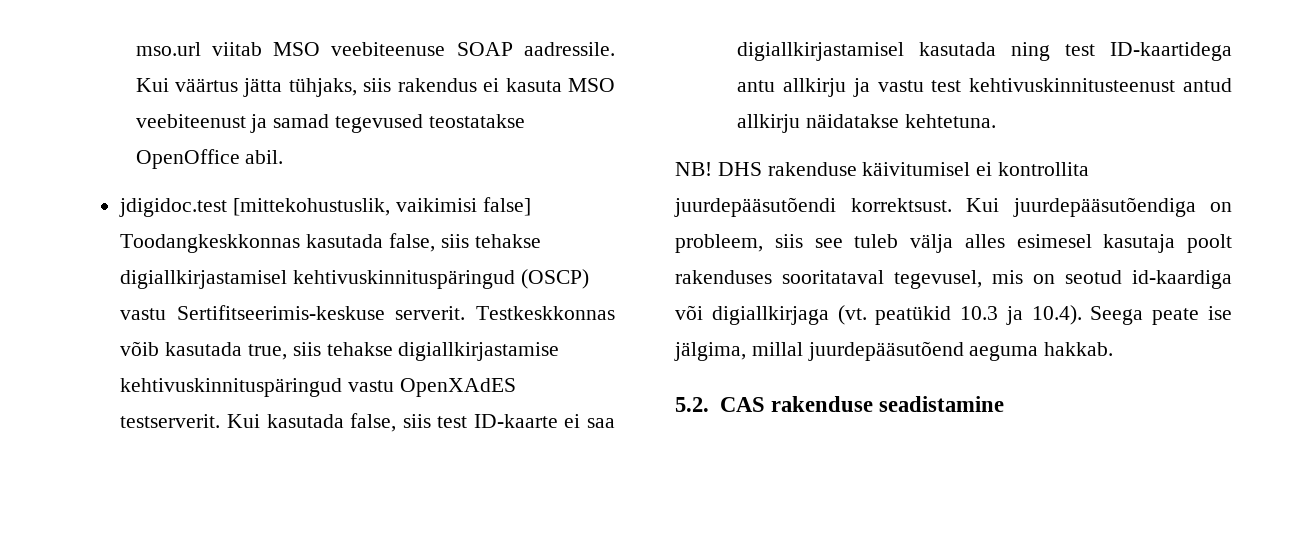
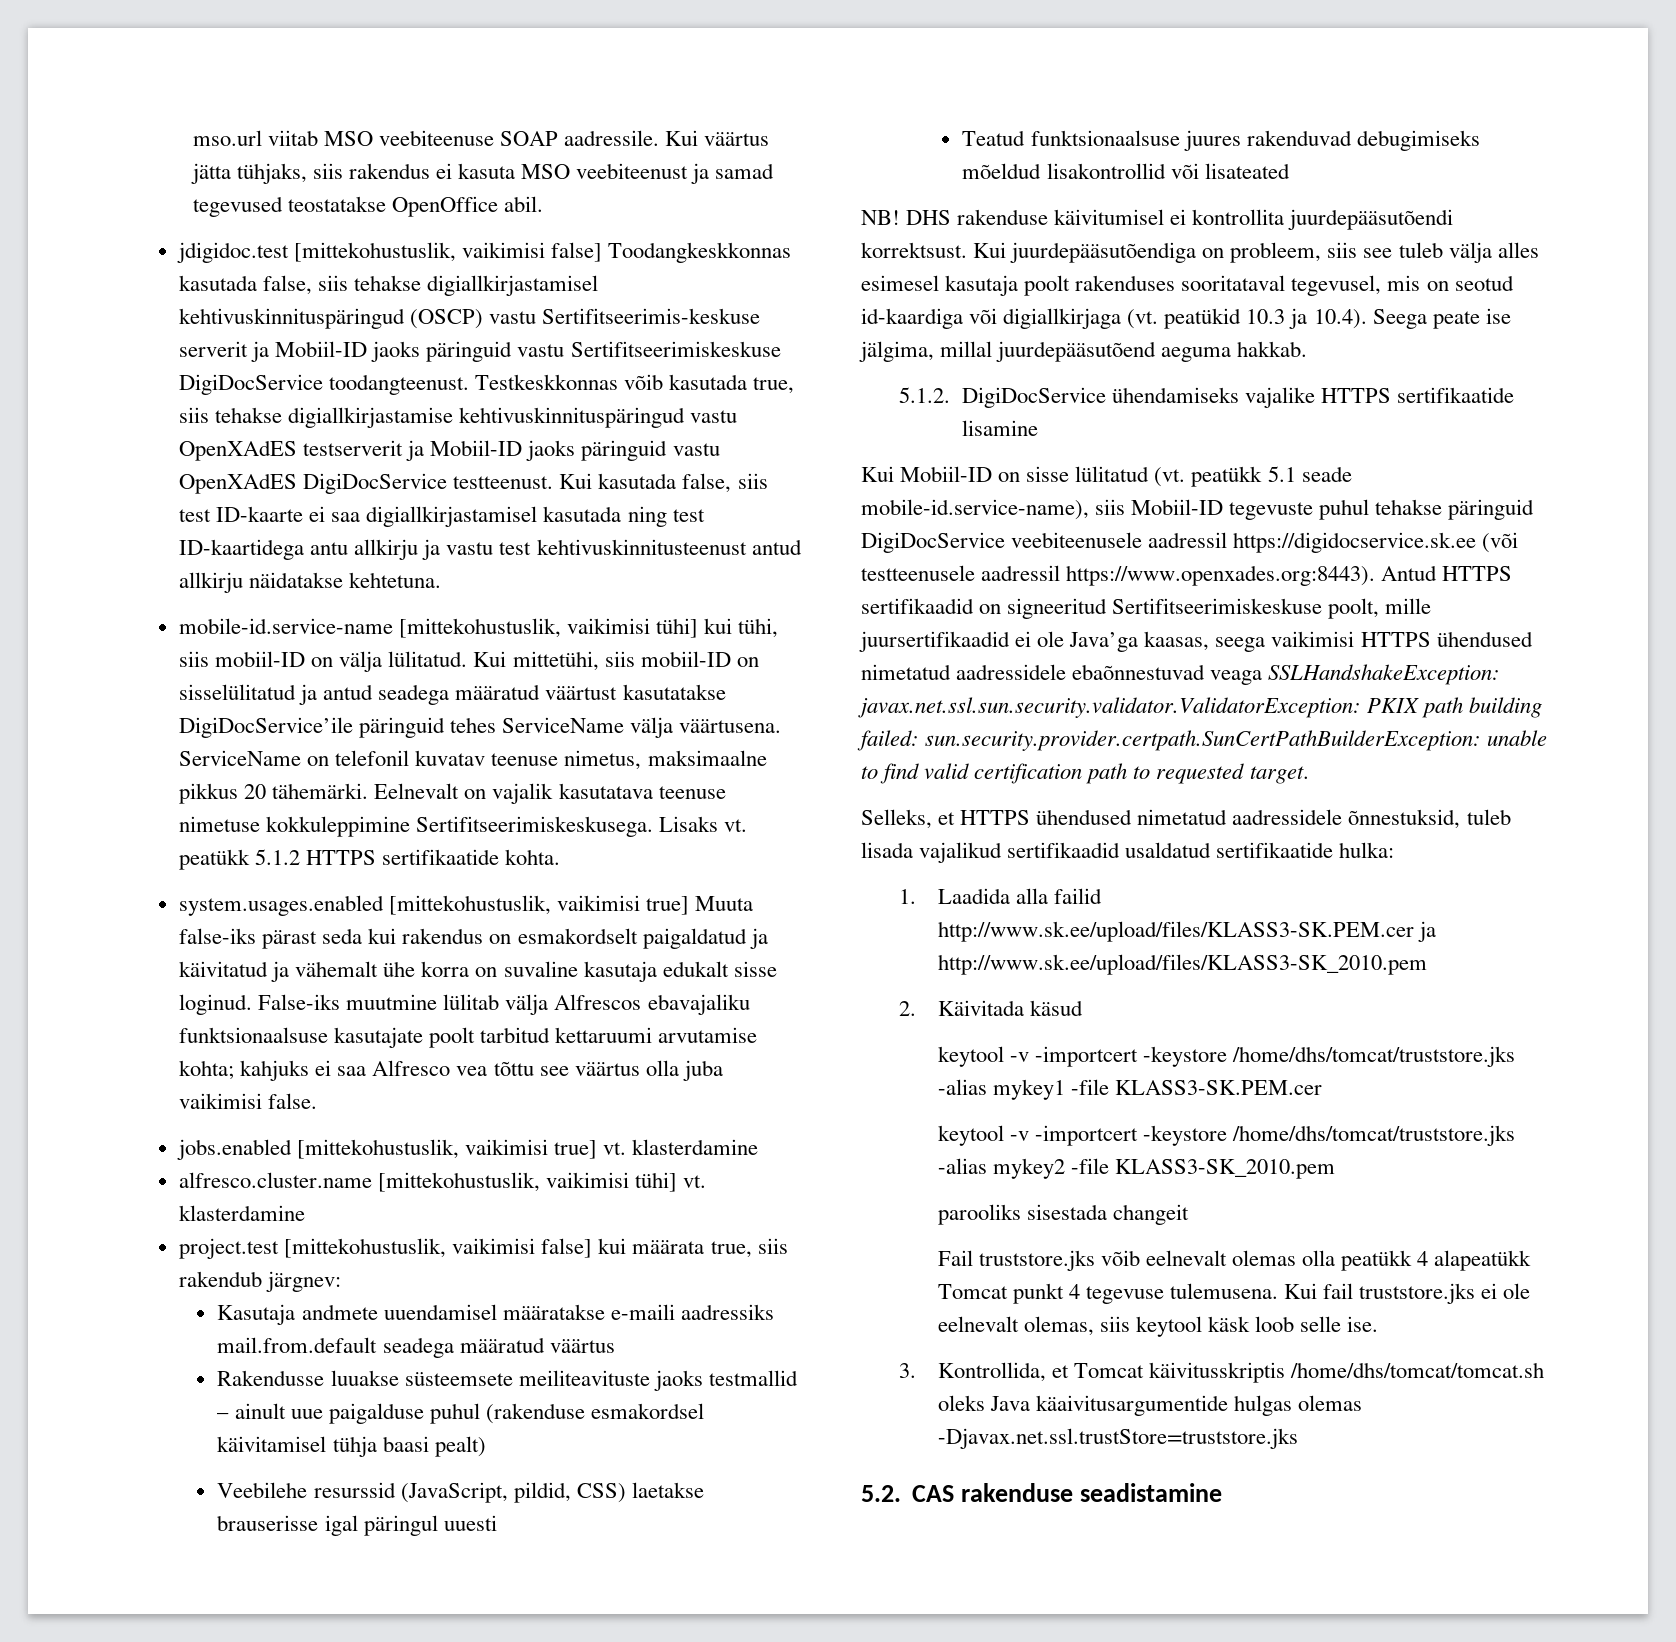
[395,306,466,320] serverit. -> [179,341,781,362] [179,374,470,395] serverit ja Mobiil-ID jaoks päringuid vastu Sertifitseerimiskeskuse DigiDocService toodangteenust.
[120,414,221,428] testserverit. -> [303,440,720,461] [179,473,554,494] testserverit ja Mobiil-ID jaoks päringuid vastu OpenXAdES DigiDocService testteenust.
(997, 121) none -> [179,618,779,638] [179,651,759,672] [179,684,726,705] [179,717,782,738] [179,750,767,770] [179,783,726,804] [179,816,748,837] [179,849,561,870] [179,895,754,916] [179,928,768,949] [179,961,777,982] [179,994,750,1015] [179,1027,758,1048] [179,1060,723,1081] [179,1093,318,1109] [177,1139,759,1160] [179,1172,707,1192] [179,1205,306,1221] [179,1238,788,1259] [179,1271,342,1292] [217,1304,774,1325] [217,1337,615,1358] [217,1370,798,1391] [217,1403,704,1424] [217,1436,486,1457] [217,1482,704,1503] [217,1515,497,1536] [962,130,1480,151] [962,163,1290,179] // mobile-id.service-name [mittekohustuslik, vaikimisi tühi] kui tühi, siis mobiil-ID on välja lülitatud. Kui mittetühi, siis mobiil-ID on sisselülitatud ja antud seadega määratud väärtust kasutatakse DigiDocService’ile päringuid tehes ServiceName välja väärtusena. ServiceName on telefonil kuvatav teenuse nimetus, maksimaalne pikkus 20 tähemärki. Eelnevalt on vajalik kasutatava teenuse nimetuse kokkuleppimine Sertifitseerimiskeskusega. Lisaks vt. peatükk 5.1.2 HTTPS sertifikaatide kohta. // system.usages.enabled [mittekohustuslik, vaikimisi true] Muuta false-iks pärast seda kui rakendus on esmakordselt paigaldatud ja käivitatud ja vähemalt ühe korra on suvaline kasutaja edukalt sisse loginud. False-iks muutmine lülitab välja Alfrescos ebavajaliku funktsionaalsuse kasutajate poolt tarbitud kettaruumi arvutamise kohta; kahjuks ei saa Alfresco vea tõttu see väärtus olla juba vaikimisi false. // jobs.enabled [mittekohustuslik, vaikimisi true] vt. klasterdamine // alfresco.cluster.name [mittekohustuslik, vaikimisi tühi] vt. klasterdamine // project.test [mittekohustuslik, vaikimisi false] kui määrata true, siis rakendub järgnev: // Kasutaja andmete uuendamisel määratakse e-maili aadressiks mail.from.default seadega määratud väärtus // Rakendusse luuakse süsteemsete meiliteavituste jaoks testmallid – ainult uue paigalduse puhul (rakenduse esmakordsel käivitamisel tühja baasi pealt) // Veebilehe resurssid (JavaScript, pildid, CSS) laetakse brauserisse igal päringul uuesti // Teatud funktsionaalsuse juures rakenduvad debugimiseks mõeldud lisakontrollid või lisateated
(1114, 349) none -> [899,387,1514,408] [961,420,1038,436] [861,466,1352,487] [861,499,1535,520] [861,532,1519,553] [861,565,1513,586] [861,598,1432,619] [859,631,1533,652] [861,664,1501,685] [858,697,1543,718] [857,730,1548,751] [861,763,1309,784] [861,809,1511,829] [861,842,1395,863] [899,888,1102,904] [937,921,1436,942] [937,954,1427,975] [899,1000,1083,1016] [937,1046,1515,1067] [937,1079,1322,1100] [937,1125,1515,1146] [937,1158,1335,1179] [937,1204,1189,1225] [937,1250,1532,1271] [937,1283,1531,1304] [937,1316,1379,1337] [899,1362,1544,1383] [937,1395,1362,1416] [937,1428,1298,1449] // 5.1.2. DigiDocService ühendamiseks vajalike HTTPS sertifikaatide lisamine // Kui Mobiil-ID on sisse lülitatud (vt. peatükk 5.1 seade mobile-id.service-name), siis Mobiil-ID tegevuste puhul tehakse päringuid DigiDocService veebiteenusele aadressil https://digidocservice.sk.ee (või testteenusele aadressil https://www.openxades.org:8443). Antud HTTPS sertifikaadid on signeeritud Sertifitseerimiskeskuse poolt, mille juursertifikaadid ei ole Java’ga kaasas, seega vaikimisi HTTPS ühendused nimetatud aadressidele ebaõnnestuvad veaga SSLHandshakeException: javax.net.ssl.sun.security.validator.ValidatorException: PKIX path building failed: sun.security.provider.certpath.SunCertPathBuilderException: unable to find valid certification path to requested target. // Selleks, et HTTPS ühendused nimetatud aadressidele õnnestuksid, tuleb lisada vajalikud sertifikaadid usaldatud sertifikaatide hulka: // 1. Laadida alla failid http://www.sk.ee/upload/files/KLASS3-SK.PEM.cer ja http://www.sk.ee/upload/files/KLASS3-SK_2010.pem // 2. Käivitada käsud // keytool -v -importcert -keystore /home/dhs/tomcat/truststore.jks -alias mykey1 -file KLASS3-SK.PEM.cer // keytool -v -importcert -keystore /home/dhs/tomcat/truststore.jks -alias mykey2 -file KLASS3-SK_2010.pem // parooliks sisestada changeit // Fail truststore.jks võib eelnevalt olemas olla peatükk 4 alapeatükk Tomcat punkt 4 tegevuse tulemusena. Kui fail truststore.jks ei ole eelnevalt olemas, siis keytool käsk loob selle ise. // 3. Kontrollida, et Tomcat käivitusskriptis /home/dhs/tomcat/tomcat.sh oleks Java käaivitusargumentide hulgas olemas -Djavax.net.ssl.trustStore=truststore.jks

